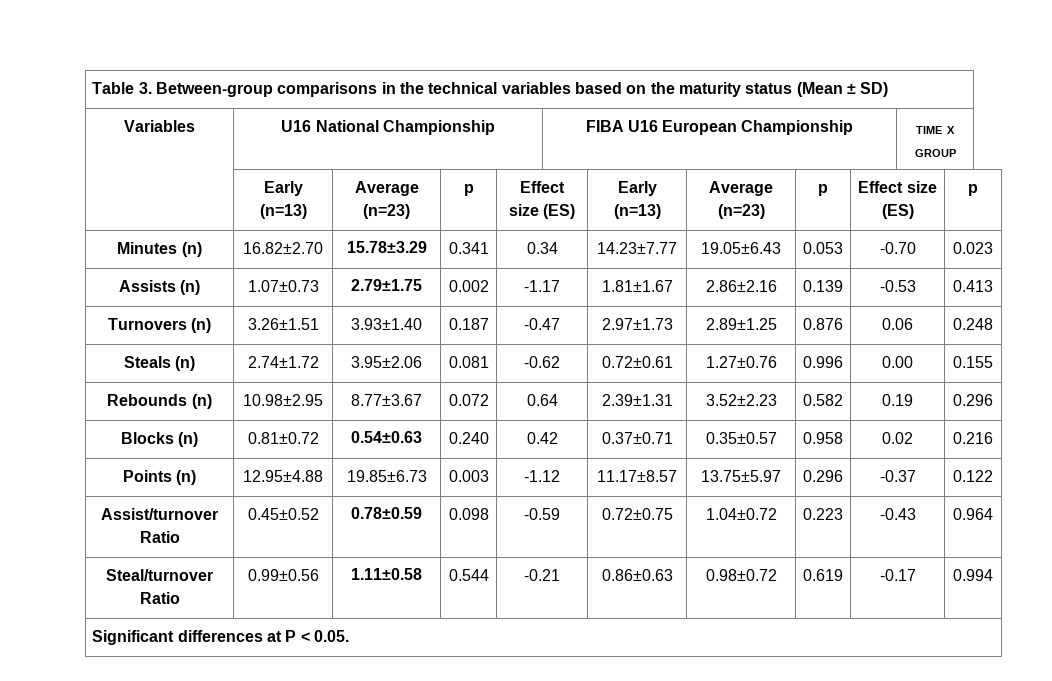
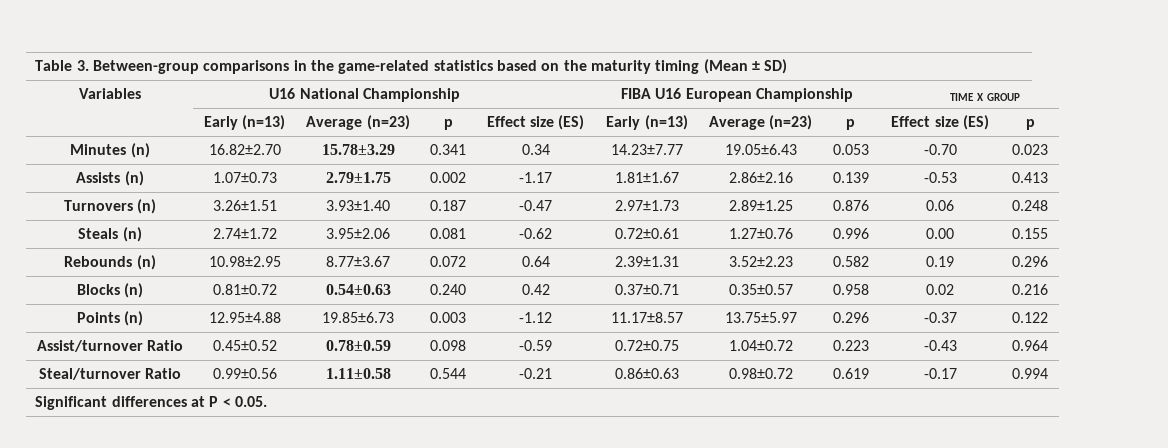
[428,82,571,94] technical variables -> [338,60,493,74] game-related statistics
[745,83,793,94] status -> [655,60,700,74] timing

